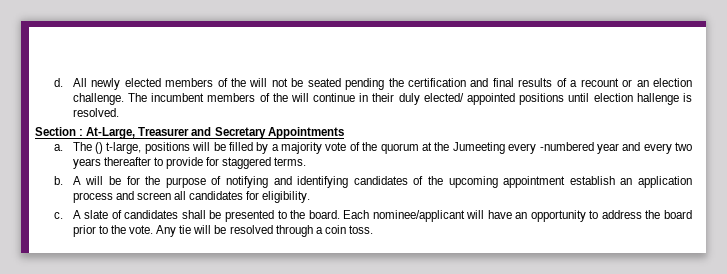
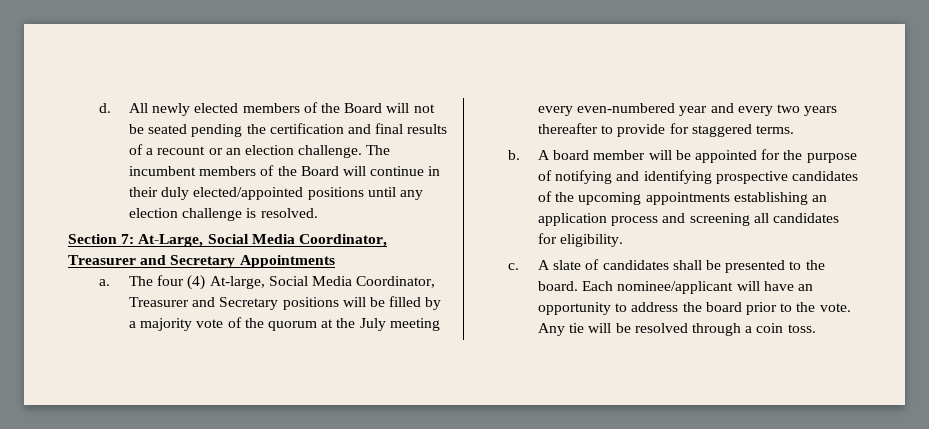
(246, 82) none -> [344,103,383,113] Board
(288, 97) none -> [300,166,339,176] Board
[423,93,692,105] [72,108,119,117] [35,127,136,139] elected/ appointed positions until election hallenge is resolved. // Section : At-Large, -> [193,187,423,200] [129,208,318,221] [68,234,387,247] elected/appointed positions until any election challenge is resolved. // Section 7: At-Large, Social Media Coordinator,
[95,142,142,154] () t-large, -> [157,275,436,290] [129,297,279,310] four (4) At-large, Social Media Coordinator, Treasurer and Secretary
[452,142,594,154] Jumeeting every -numbered -> [359,318,440,331] [538,103,676,116] July meeting every even-numbered
[85,176,121,185] will be -> [553,150,757,163] board member will be appointed
(349, 182) none -> [715,171,788,184] prospective
[503,176,615,188] appointment establish -> [645,192,808,205] appointments establishing
[136,192,171,200] screen -> [689,213,750,226] screening

